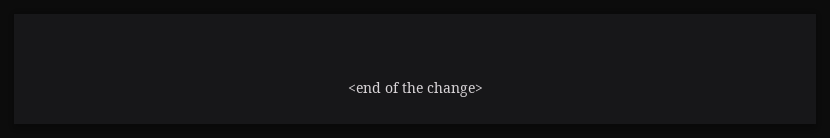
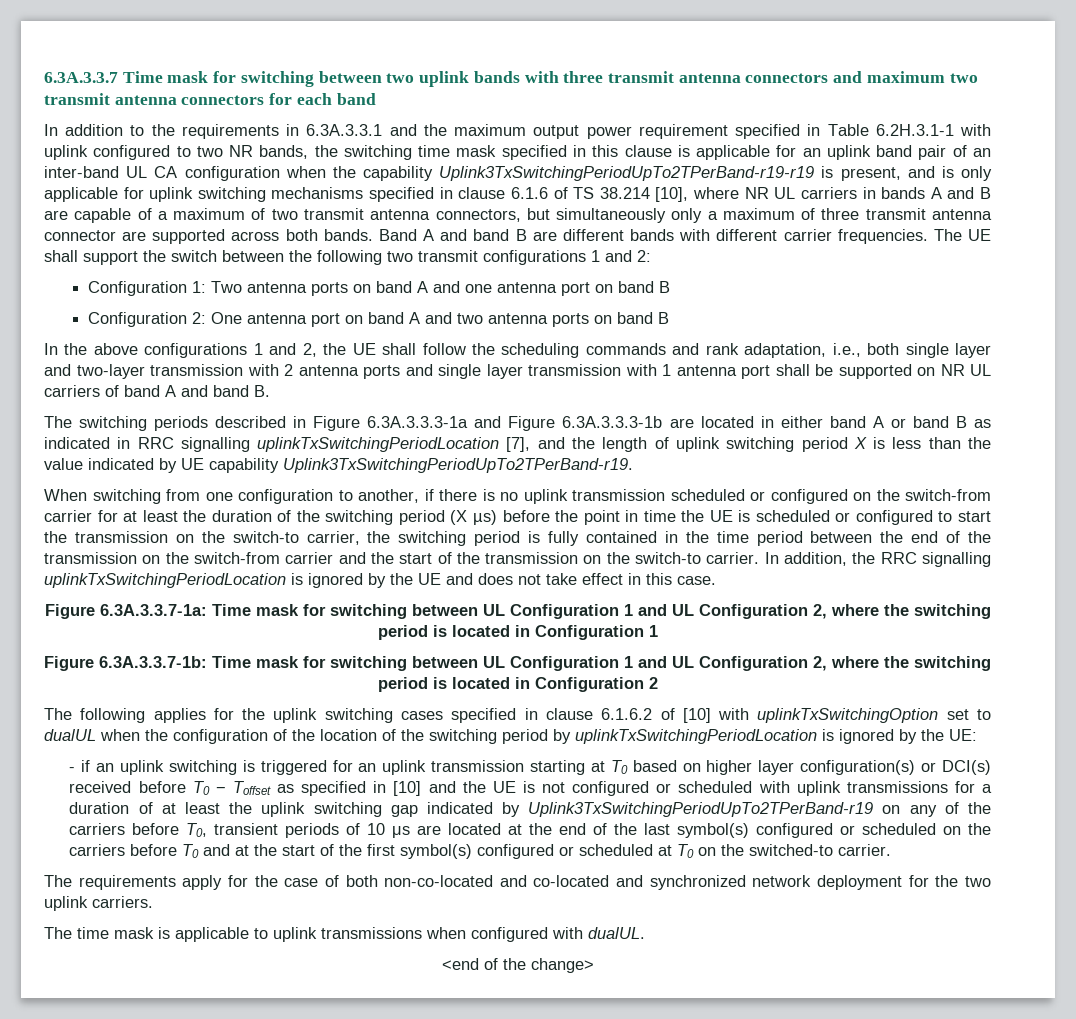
(347, 87) none -> [44,71,978,87] [44,93,376,105] [44,124,992,139] [44,145,991,160] [44,166,992,181] [44,187,991,202] [44,208,993,223] [44,229,991,244] [44,250,651,265] [87,281,670,296] [87,312,669,327] [44,343,992,358] [44,364,991,379] [44,385,270,397] [44,416,992,431] [44,437,991,452] [44,458,633,473] [44,489,991,504] [44,510,991,525] [44,531,991,546] [44,552,991,567] [44,573,716,588] [44,604,991,619] [377,625,658,640] [44,656,991,671] [377,677,658,692] [44,708,991,723] [44,729,977,744] [69,760,992,775] [69,781,993,796] [69,802,991,817] [69,823,992,838] [69,844,892,859] [44,875,991,890] [44,896,153,911] [44,927,645,942] 6.3A.3.3.7 Time mask for switching between two uplink bands with three transmit antenna connectors and maximum two transmit antenna connectors for each band // In addition to the requirements in 6.3A.3.3.1 and the maximum output power requirement specified in Table 6.2H.3.1-1 with uplink configured to two NR bands, the switching time mask specified in this clause is applicable for an uplink band pair of an inter-band UL CA configuration when the capability Uplink3TxSwitchingPeriodUpTo2TPerBand-r19-r19 is present, and is only applicable for uplink switching mechanisms specified in clause 6.1.6 of TS 38.214 [10], where NR UL carriers in bands A and B are capable of a maximum of two transmit antenna connectors, but simultaneously only a maximum of three transmit antenna connector are supported across both bands. Band A and band B are different bands with different carrier frequencies. The UE shall support the switch between the following two transmit configurations 1 and 2: // Configuration 1: Two antenna ports on band A and one antenna port on band B // Configuration 2: One antenna port on band A and two antenna ports on band B // In the above configurations 1 and 2, the UE shall follow the scheduling commands and rank adaptation, i.e., both single layer and two-layer transmission with 2 antenna ports and single layer transmission with 1 antenna port shall be supported on NR UL carriers of band A and band B. // The switching periods described in Figure 6.3A.3.3.3-1a and Figure 6.3A.3.3.3-1b are located in either band A or band B as indicated in RRC signalling uplinkTxSwitchingPeriodLocation [7], and the length of uplink switching period X is less than the value indicated by UE capability Uplink3TxSwitchingPeriodUpTo2TPerBand-r19. // When switching from one configuration to another, if there is no uplink transmission scheduled or configured on the switch-from carrier for at least the duration of the switching period (X µs) before the point in time the UE is scheduled or configured to start the transmission on the switch-to carrier, the switching period is fully contained in the time period between the end of the transmission on the switch-from carrier and the start of the transmission on the switch-to carrier. In addition, the RRC signalling uplinkTxSwitchingPeriodLocation is ignored by the UE and does not take effect in this case. // Figure 6.3A.3.3.7-1a: Time mask for switching between UL Configuration 1 and UL Configuration 2, where the switching period is located in Configuration 1 // Figure 6.3A.3.3.7-1b: Time mask for switching between UL Configuration 1 and UL Configuration 2, where the switching period is located in Configuration 2 // The following applies for the uplink switching cases specified in clause 6.1.6.2 of [10] with uplinkTxSwitchingOption set to dualUL when the configuration of the location of the switching period by uplinkTxSwitchingPeriodLocation is ignored by the UE: // - if an uplink switching is triggered for an uplink transmission starting at T0 based on higher layer configuration(s) or DCI(s) received before T0 − Toffset as specified in [10] and the UE is not configured or scheduled with uplink transmissions for a duration of at least the uplink switching gap indicated by Uplink3TxSwitchingPeriodUpTo2TPerBand-r19 on any of the carriers before T0, transient periods of 10 μs are located at the end of the last symbol(s) configured or scheduled on the carriers before T0 and at the start of the first symbol(s) configured or scheduled at T0 on the switched-to carrier. // The requirements apply for the case of both non-co-located and co-located and synchronized network deployment for the two uplink carriers. // The time mask is applicable to uplink transmissions when configured with dualUL. //

